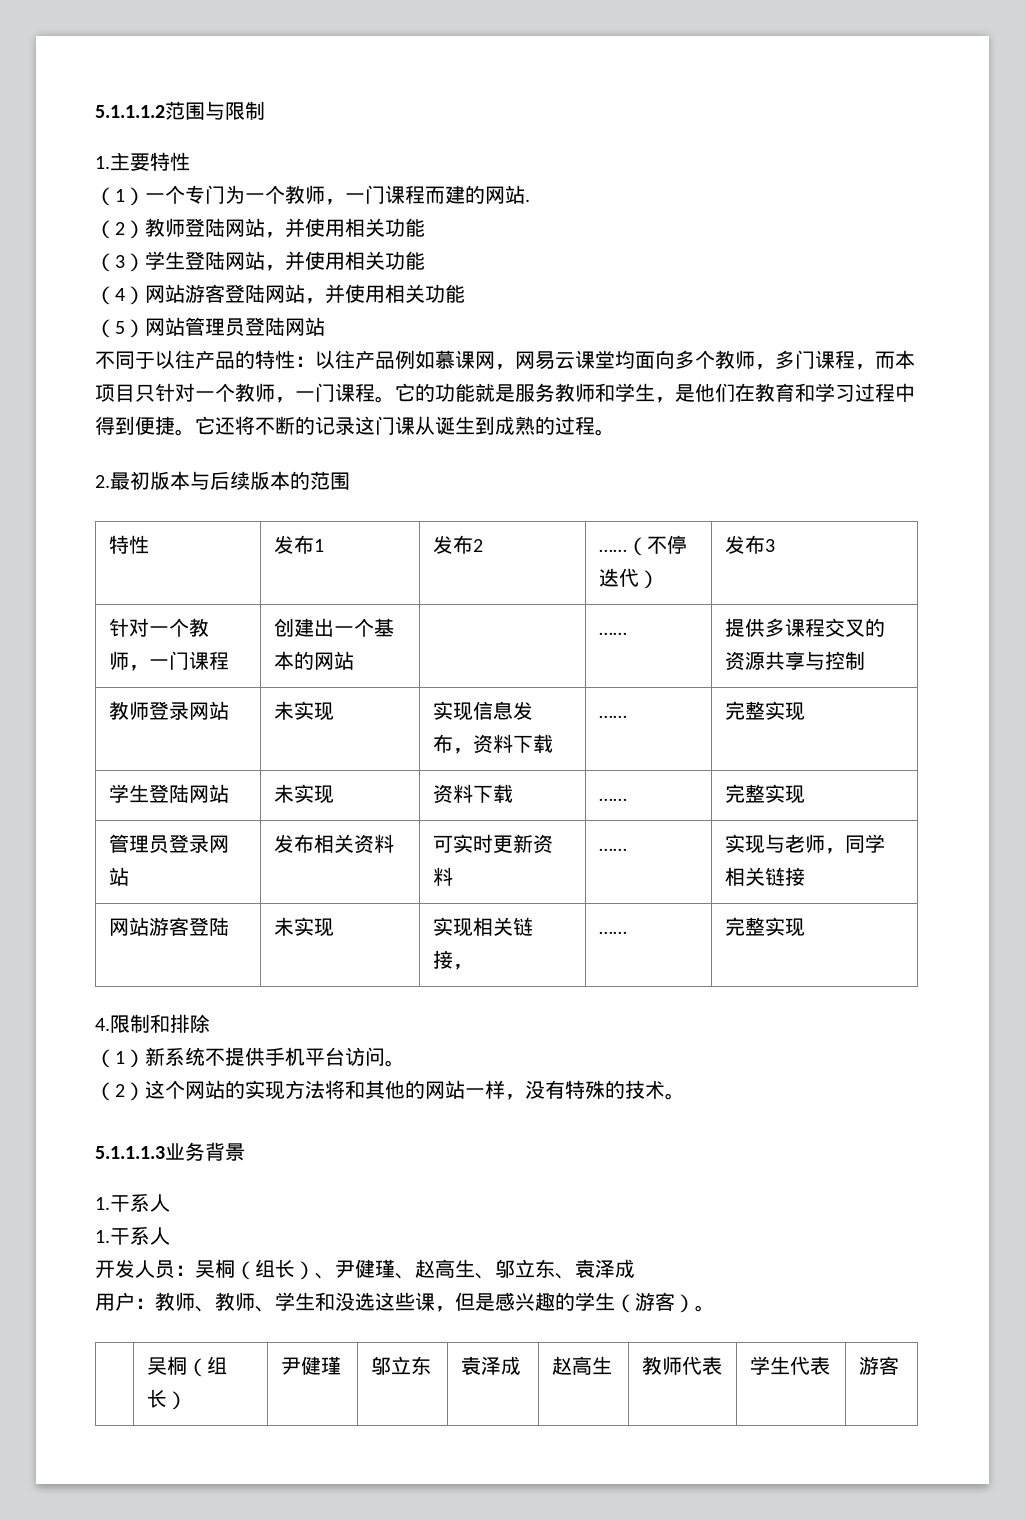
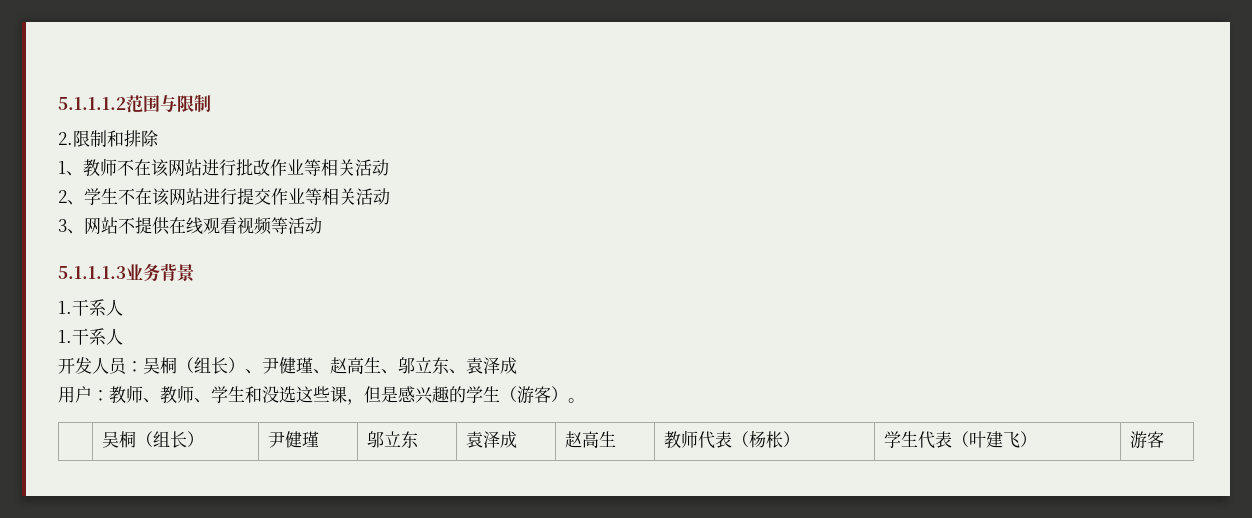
[95,152,190,171] [95,185,530,206] [95,218,425,239] [95,251,425,272] [95,284,465,305] [95,317,325,338] [95,350,915,370] [95,383,915,403] [95,416,615,436] [95,471,350,490] [109,535,150,554] [274,535,325,554] [433,535,484,554] [599,535,688,556] [599,568,660,589] [725,535,776,554] [109,618,210,637] [109,651,230,671] [274,618,395,637] [274,651,355,670] [599,632,628,635] [725,618,886,637] [725,651,866,671] [109,701,230,720] [274,701,335,721] [433,701,534,721] [433,734,554,754] [599,715,628,718] [725,701,806,721] [109,784,230,803] [274,784,335,804] [433,784,514,804] [599,798,628,801] [725,784,806,804] [109,834,230,854] [109,867,130,886] [274,834,395,854] [433,834,554,854] [433,867,454,886] [599,848,628,851] [725,834,886,854] [725,867,806,886] [109,917,230,936] [274,917,335,937] [433,917,534,937] [433,950,474,970] [599,931,628,934] [725,917,806,937] [95,1014,210,1033] [95,1047,405,1068] [95,1080,685,1101] 1.主要特性 // （1）一个专门为一个教师，一门课程而建的网站. // （2）教师登陆网站，并使用相关功能 // （3）学生登陆网站，并使用相关功能 // （4）网站游客登陆网站，并使用相关功能 // （5）网站管理员登陆网站 // 不同于以往产品的特性：以往产品例如慕课网，网易云课堂均面向多个教师，多门课程，而本项目只针对一个教师，一门课程。它的功能就是服务教师和学生，是他们在教育和学习过程中得到便捷。它还将不断的记录这门课从诞生到成熟的过程。 // 2.最初版本与后续版本的范围 // 特性 | 发布1 | 发布2 | ……（不停迭代） | 发布3 // 针对一个教师，一门课程 | 创建出一个基本的网站 | | …… | 提供多课程交叉的资源共享与控制 // 教师登录网站 | 未实现 | 实现信息发布，资料下载 | …… | 完整实现 // 学生登陆网站 | 未实现 | 资料下载 | …… | 完整实现 // 管理员登录网站 | 发布相关资料 | 可实时更新资料 | …… | 实现与老师，同学相关链接 // 网站游客登陆 | 未实现 | 实现相关链接， | …… | 完整实现 // 4.限制和排除 // （1）新系统不提供手机平台访问。 // （2）这个网站的实现方法将和其他的网站一样，没有特殊的技术。 -> [58,130,159,147] [58,158,389,177] [58,188,390,206] [58,217,322,235] 2.限制和排除 // 1、教师不在该网站进行批改作业等相关活动 // 2、学生不在该网站进行提交作业等相关活动 // 3、网站不提供在线观看视频等活动
(723, 1365) none -> [732,430,801,448] （杨枨）
(831, 1365) none -> [952,431,1038,448] （叶建飞）

